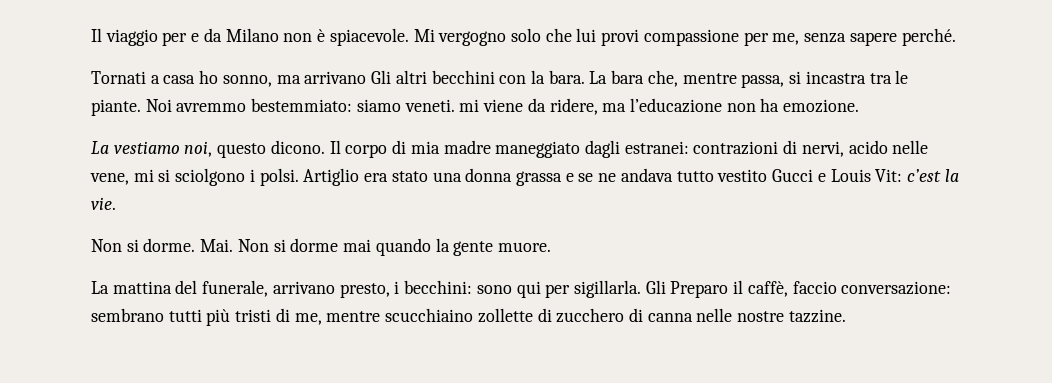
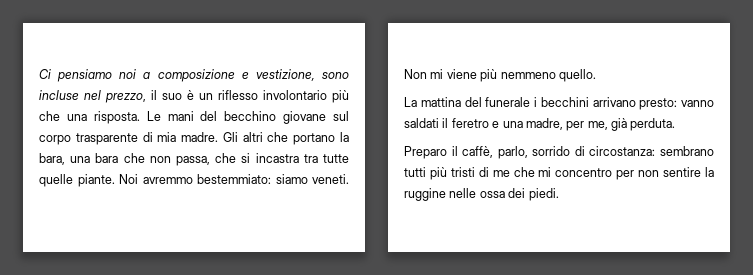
[91,28,956,46] [91,70,785,88] Il viaggio per e da Milano non è spiacevole. Mi vergogno solo che lui provi compassione per me, senza sapere perché. // Tornati a casa ho sonno, ma arrivano Gli altri becchini con la bara. La bara che, mentre passa, -> [39,69,349,82] [39,90,349,103] [39,111,349,124] [39,132,349,145] [39,153,237,166] Ci pensiamo noi a composizione e vestizione, sono incluse nel prezzo, il suo è un riflesso involontario più che una risposta. Le mani del becchino giovane sul corpo trasparente di mia madre. Gli altri che portano la bara, una bara che non passa, che
[895,70,909,84] le -> [322,154,349,163] [39,174,73,187] tutte quelle
(455, 105) none -> [404,69,427,79] Non
[527,98,860,115] [91,140,929,158] [90,168,959,186] [91,197,116,210] [91,238,551,256] [91,280,952,298] da ridere, ma l’educazione non ha emozione. // La vestiamo noi, questo dicono. Il corpo di mia madre maneggiato dagli estranei: contrazioni di nervi, acido nelle vene, mi si sciolgono i polsi. Artiglio era stato una donna grassa e se ne andava tutto vestito Gucci e Louis Vit: c’est la vie. // Non si dorme. Mai. Non si dorme mai quando la gente muore. // La mattina del funerale, arrivano presto, i becchini: sono qui per sigillarla. Gli Preparo il caffè, faccio conversazione: -> [480,69,596,82] [404,97,714,110] [404,118,676,131] [404,146,656,159] più nemmeno quello. // La mattina del funerale i becchini arrivano presto: vanno saldati il feretro e una madre, per me, già perduta. // Preparo il caffè, parlo, sorrido di circostanza:
[294,308,846,325] me, mentre scucchiaino zollette di zucchero di canna nelle nostre tazzine. -> [492,167,714,180] [404,188,559,201] me che mi concentro per non sentire la ruggine nelle ossa dei piedi.

